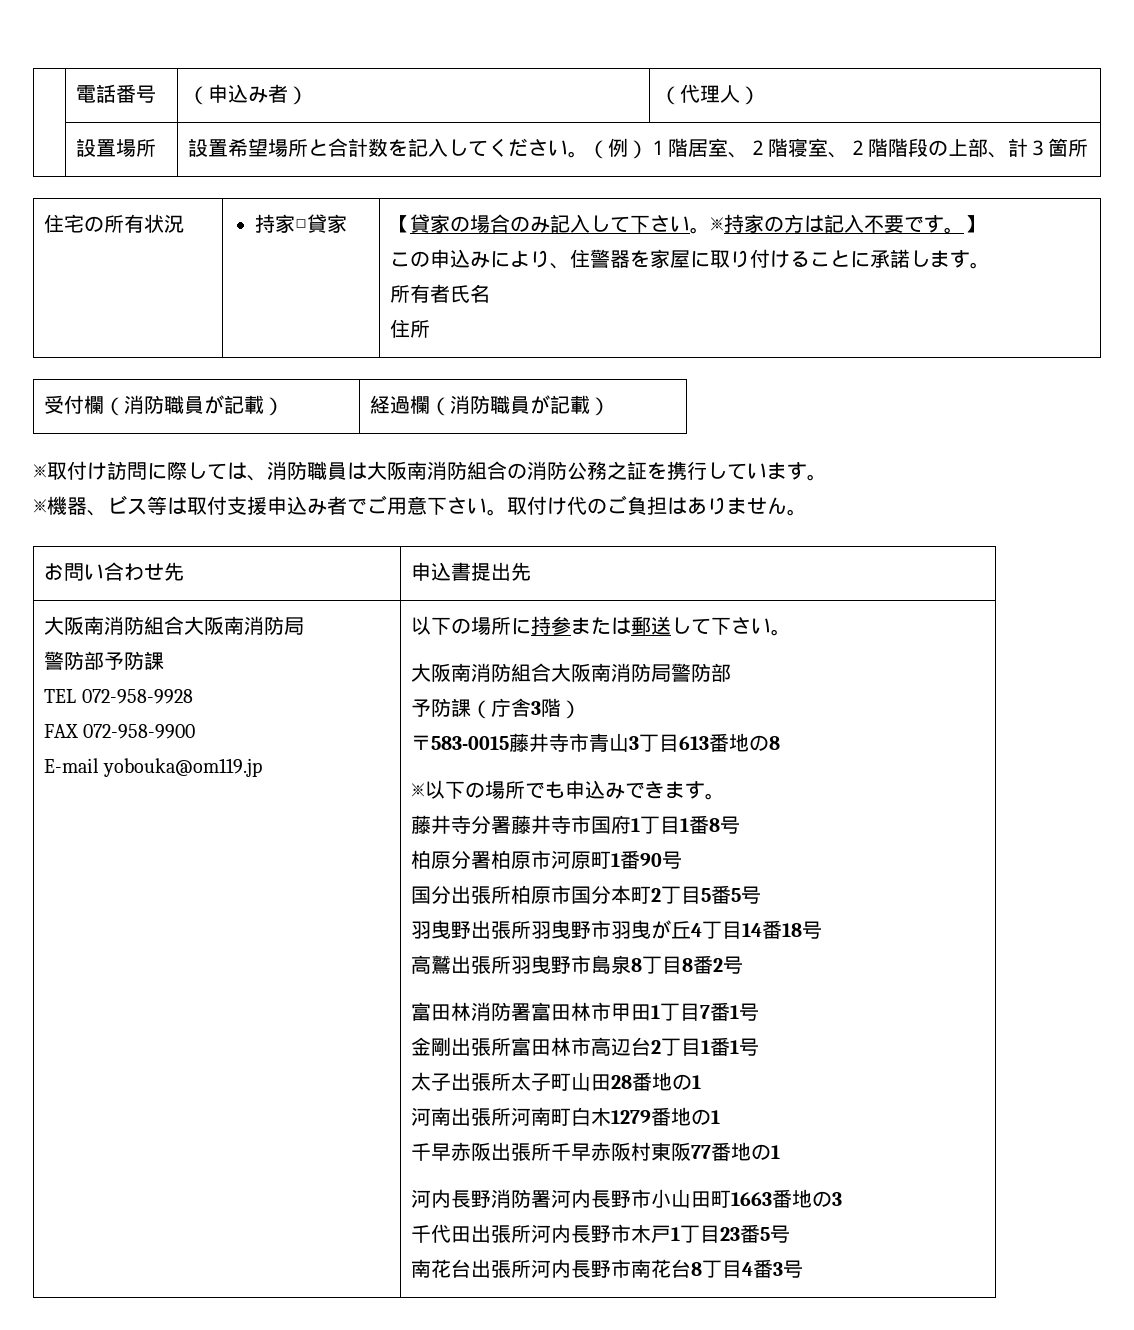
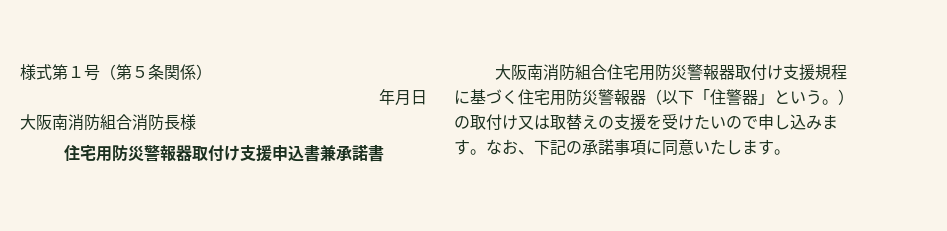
[76,84,157,103] [188,84,309,105] [660,84,761,105] [76,138,157,157] [188,138,1089,159] [44,214,185,233] [255,214,348,233] [390,214,985,234] [390,249,991,269] [390,284,491,303] [390,319,431,338] [44,395,285,416] [370,395,611,416] [33,461,827,481] [33,495,807,516] [44,562,185,581] [411,562,532,581] [44,616,305,635] [44,651,165,670] [44,689,193,704] [44,724,195,739] [44,758,262,777] [411,616,792,636] [411,663,732,682] [411,698,582,719] [411,733,781,752] [411,780,726,800] [411,815,741,834] [411,850,683,869] [411,885,762,904] [411,920,823,939] [411,955,744,974] [411,1002,760,1021] [411,1037,760,1056] [411,1072,702,1091] [411,1107,721,1126] [411,1142,781,1161] [411,1189,843,1208] [411,1224,791,1243] [411,1259,804,1278] | 電話番号 | （申込み者） | （代理人） // | 設置場所 | 設置希望場所と合計数を記入してください。（例）１階居室、２階寝室、２階階段の上部、計３箇所 // 住宅の所有状況 | 持家□貸家 | 【貸家の場合のみ記入して下さい。※持家の方は記入不要です。】 // この申込みにより、住警器を家屋に取り付けることに承諾します。 // 所有者氏名 // 住所 // 受付欄（消防職員が記載） | 経過欄（消防職員が記載） // ※取付け訪問に際しては、消防職員は大阪南消防組合の消防公務之証を携行しています。 // ※機器、ビス等は取付支援申込み者でご用意下さい。取付け代のご負担はありません。 // お問い合わせ先 | 申込書提出先 // 大阪南消防組合大阪南消防局 // 警防部予防課 // TEL 072-958-9928 // FAX 072-958-9900 // E-mail yobouka@om119.jp | 以下の場所に持参または郵送して下さい。 // 大阪南消防組合大阪南消防局警防部 // 予防課（庁舎3階） // 〒583-0015藤井寺市青山3丁目613番地の8 // ※以下の場所でも申込みできます。 // 藤井寺分署藤井寺市国府1丁目1番8号 // 柏原分署柏原市河原町1番90号 // 国分出張所柏原市国分本町2丁目5番5号 // 羽曳野出張所羽曳野市羽曳が丘4丁目14番18号 // 高鷲出張所羽曳野市島泉8丁目8番2号 // 富田林消防署富田林市甲田1丁目7番1号 // 金剛出張所富田林市高辺台2丁目1番1号 // 太子出張所太子町山田28番地の1 // 河南出張所河南町白木1279番地の1 // 千早赤阪出張所千早赤阪村東阪77番地の1 // 河内長野消防署河内長野市小山田町1663番地の3 // 千代田出張所河内長野市木戸1丁目23番5号 // 南花台出張所河内長野市南花台8丁目4番3号 -> [20,64,212,81] [379,89,427,106] [20,114,196,131] [63,144,384,162] [495,64,848,81] [454,89,854,106] [454,114,838,131] [454,139,790,156] 様式第１号（第５条関係） // 年月日 // 大阪南消防組合消防長様 // 住宅用防災警報器取付け支援申込書兼承諾書 // 大阪南消防組合住宅用防災警報器取付け支援規程に基づく住宅用防災警報器（以下「住警器」という。）の取付け又は取替えの支援を受けたいので申し込みます。なお、下記の承諾事項に同意いたします。

